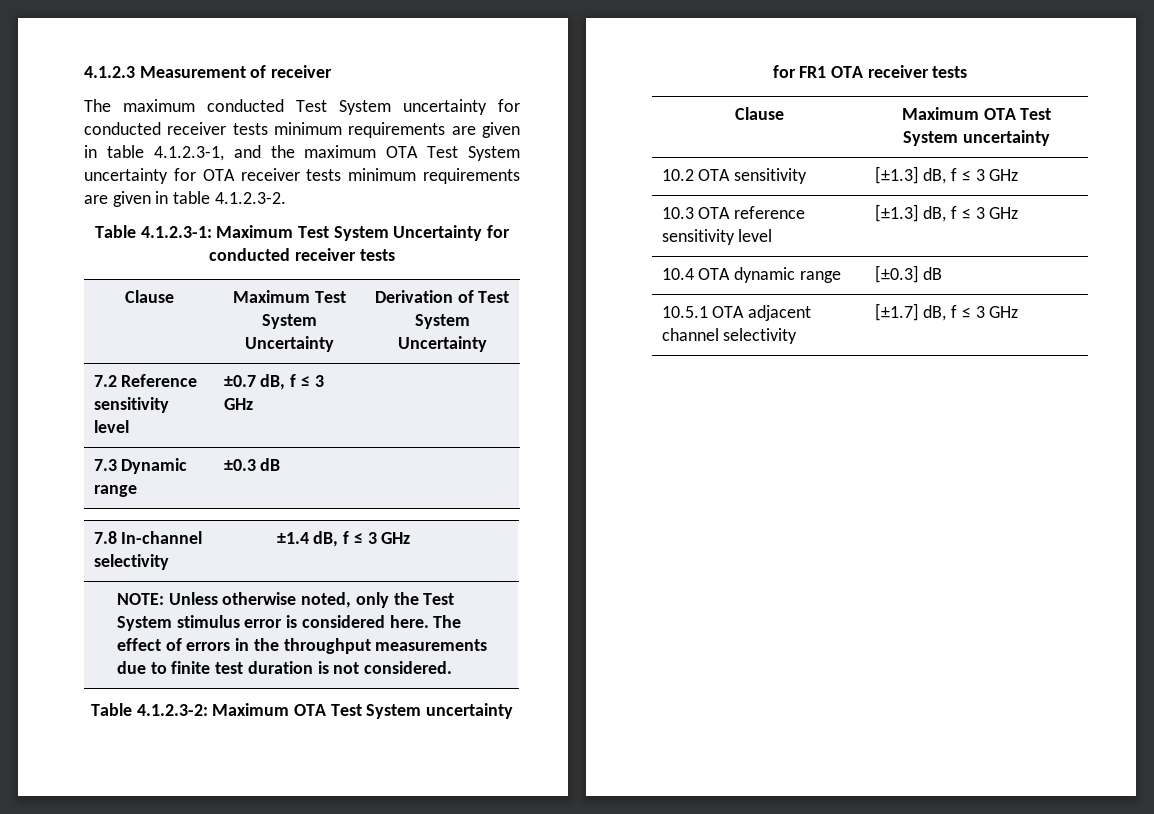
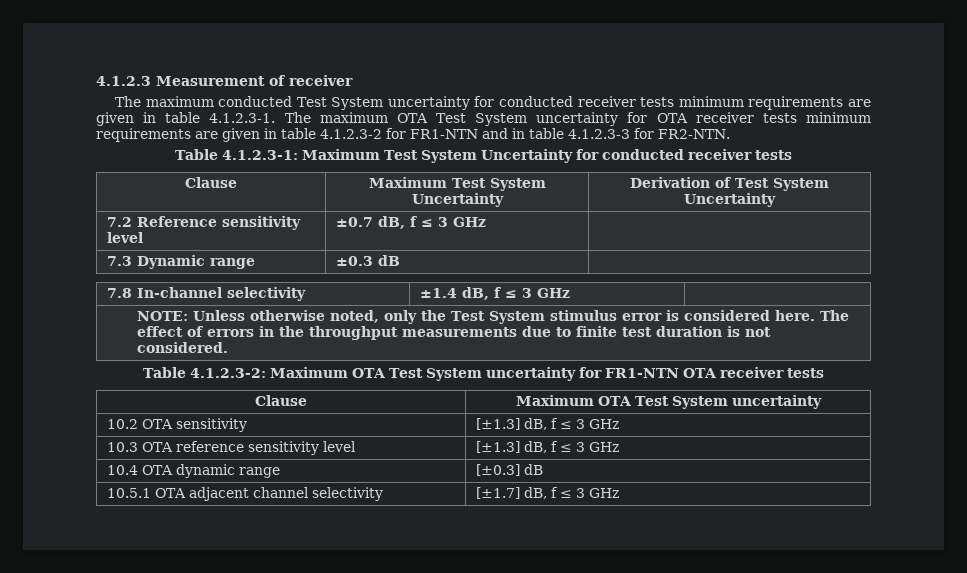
[153,145,295,161] 4.1.2.3-1, and the -> [209,112,311,123] 4.1.2.3-1. The
[214,192,286,204] 4.1.2.3-2. -> [320,128,730,139] 4.1.2.3-2 for FR1-NTN and in table 4.1.2.3-3 for FR2-NTN.
[799,66,827,78] FR1 -> [604,368,679,378] FR1-NTN

